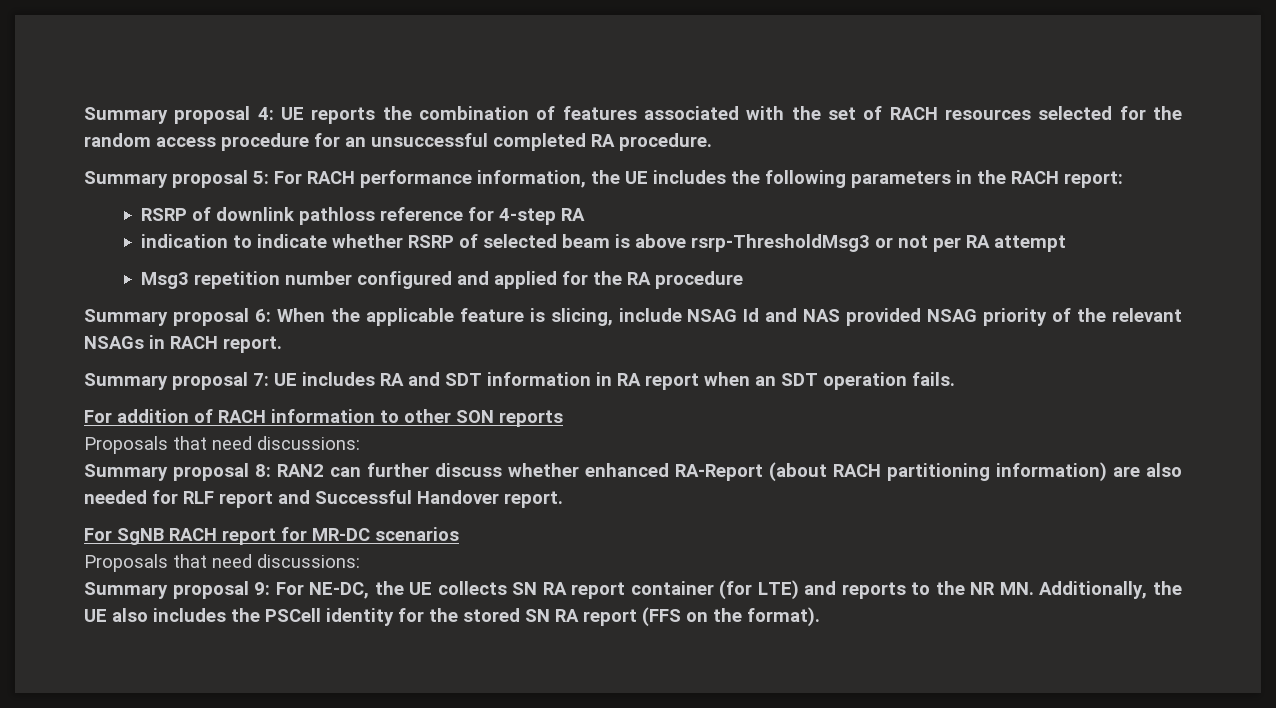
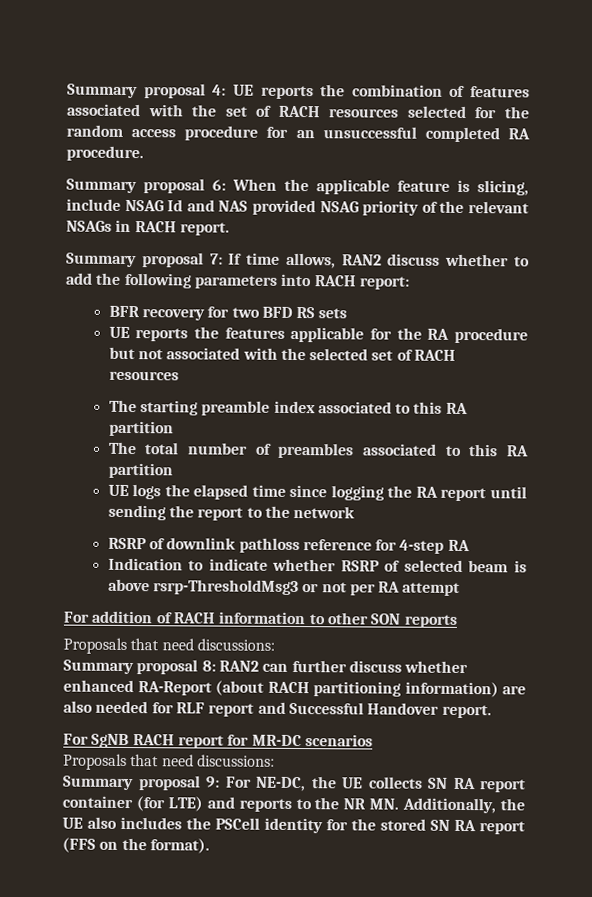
[84,170,1123,188] [140,207,585,225] [140,234,1066,252] [140,271,743,289] // Summary proposal 5: For RACH performance information, the UE includes the following parameters in the RACH report: // RSRP of downlink pathloss reference for 4-step RA // indication to indicate whether RSRP of selected beam is above rsrp-ThresholdMsg3 or not per RA attempt // Msg3 repetition number configured and applied for the RA procedure -> (144, 153) none
[274,372,955,390] UE includes RA and SDT information in RA report when an SDT operation fails. -> [228,252,530,269] [65,272,410,290] [108,305,348,321] [108,326,528,344] [108,346,457,361] [108,370,179,381] [108,399,468,416] [108,420,174,437] [107,441,529,459] [107,462,173,479] [107,484,527,502] [107,504,356,521] [107,537,470,554] [107,557,527,573] [107,578,461,596] If time allows, RAN2 discuss whether to add the following parameters into RACH report: // BFR recovery for two BFD RS sets // UE reports the features applicable for the RA procedure but not associated with the selected set of RACH resources // The starting preamble index associated to this RA partition // The total number of preambles associated to this RA partition // UE logs the elapsed time since logging the RA report until sending the report to the network // RSRP of downlink pathloss reference for 4-step RA // Indication to indicate whether RSRP of selected beam is above rsrp-ThresholdMsg3 or not per RA attempt

